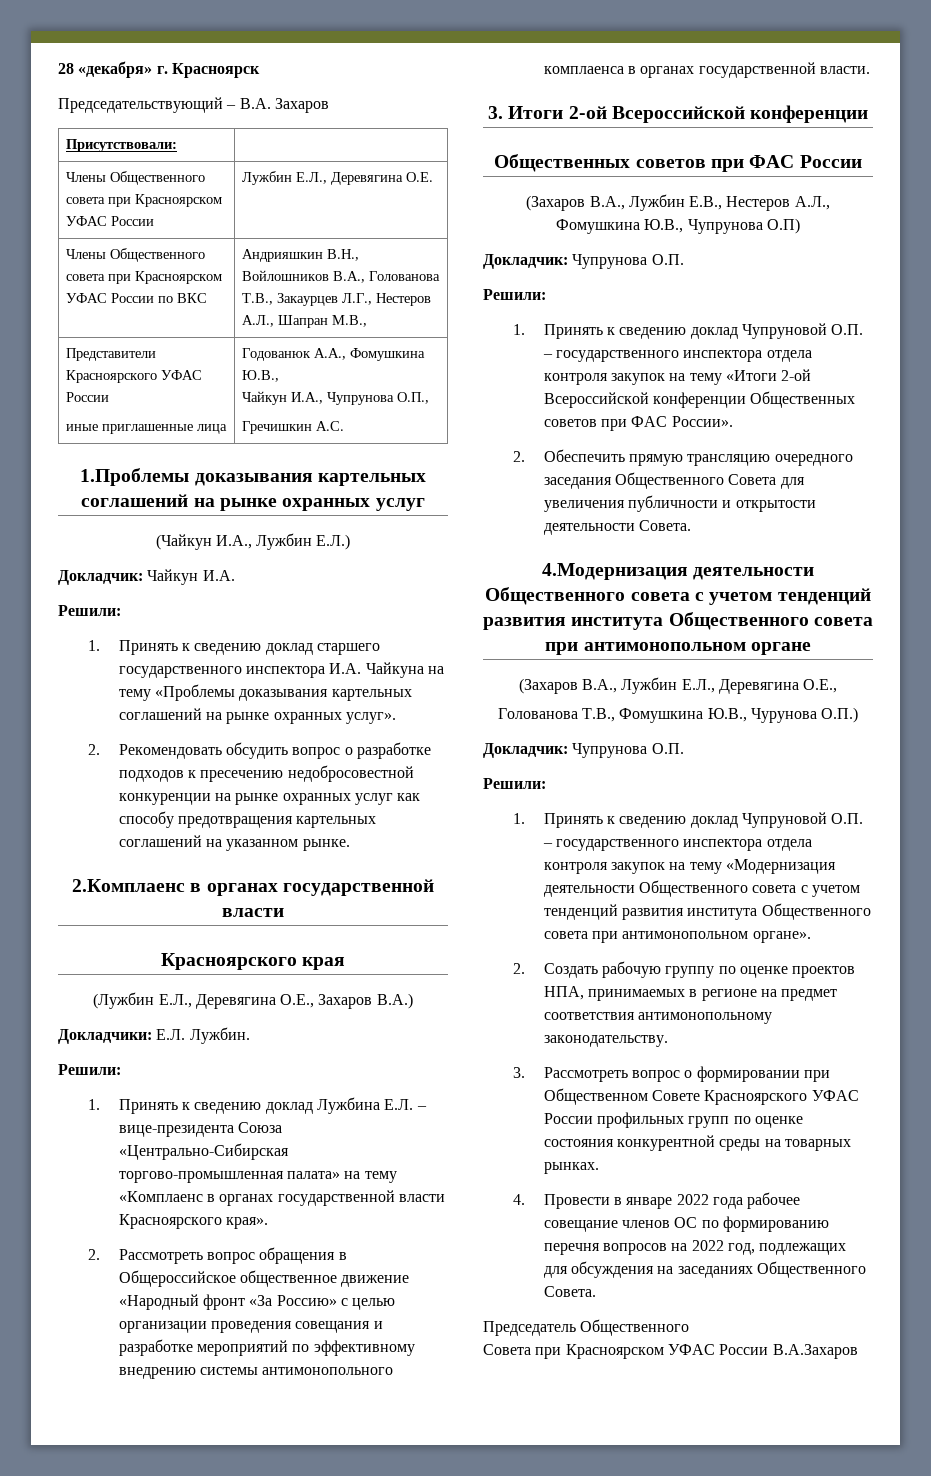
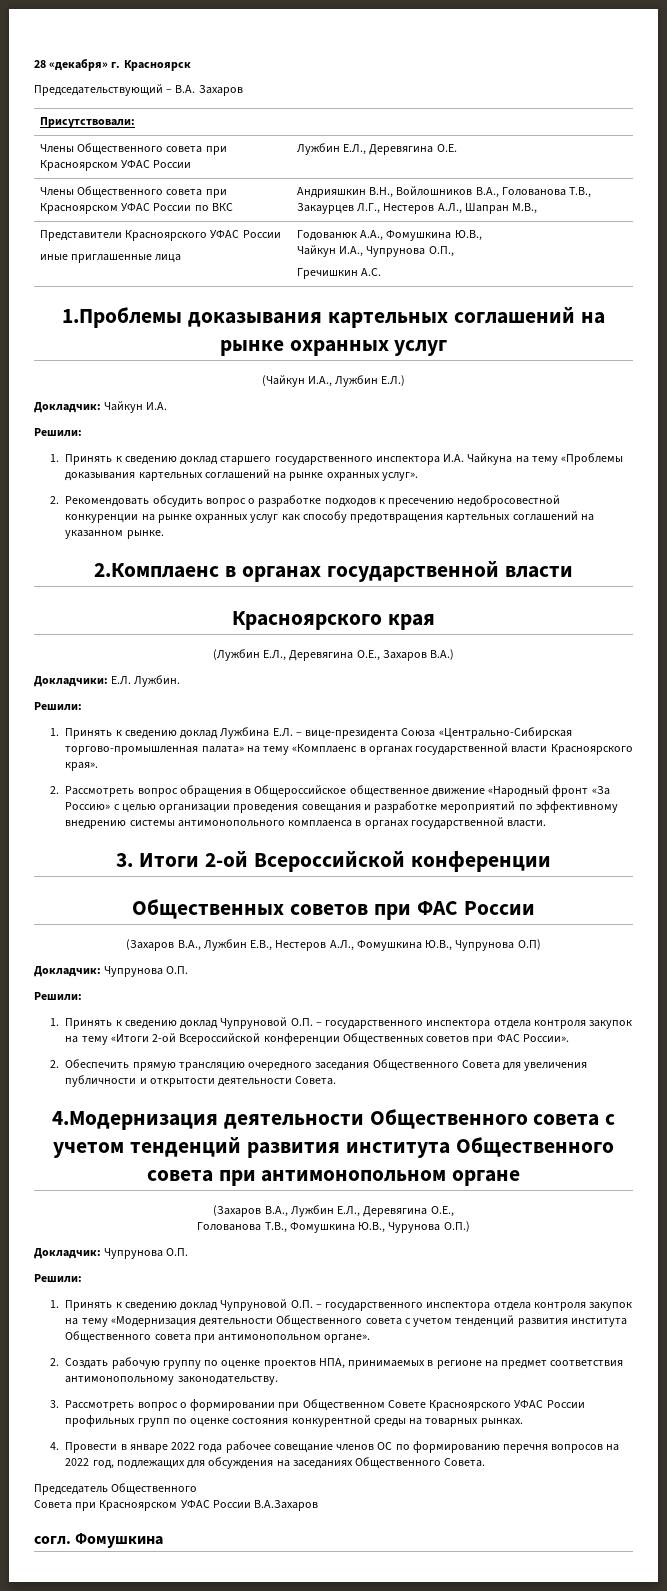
(858, 1351) none -> [34,1533,164,1548] // согл. Фомушкина

